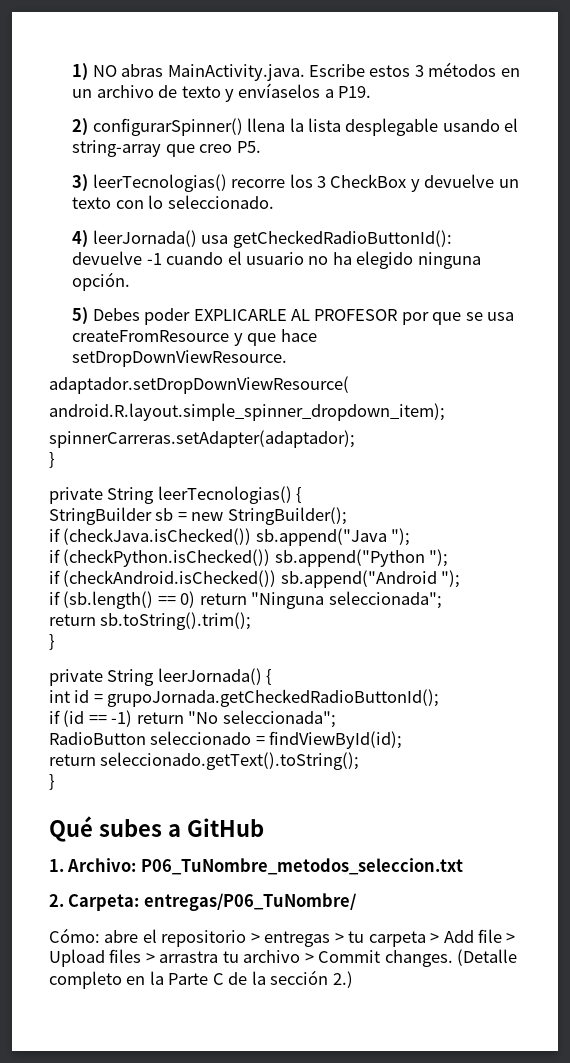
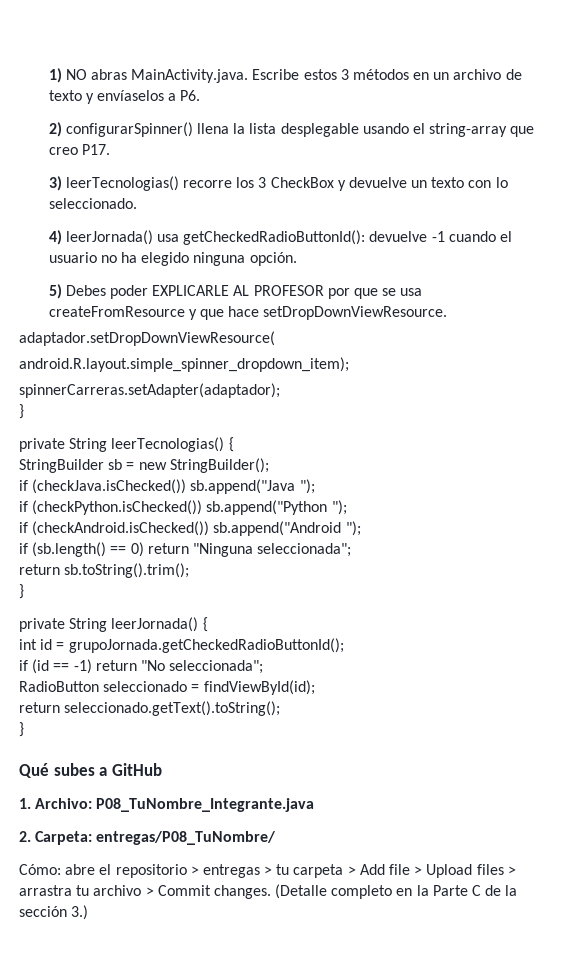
[338,86,372,98] P19. -> [180,90,201,101] P6.
[236,141,261,153] P5. -> [81,144,110,155] P17.
[140,858,463,875] P06_TuNombre_metodos_seleccion.txt -> [96,798,315,812] P08_TuNombre_Integrante.java
[143,893,356,911] entregas/P06_TuNombre/ -> [96,831,277,845] entregas/P08_TuNombre/
[332,971,353,988] 2.) -> [71,905,89,920] 3.)

